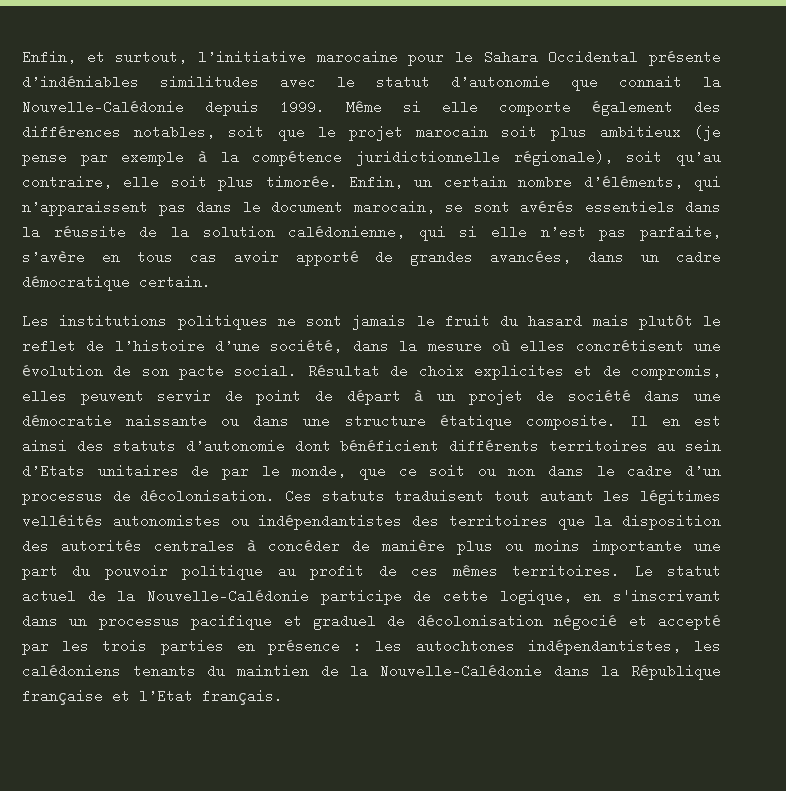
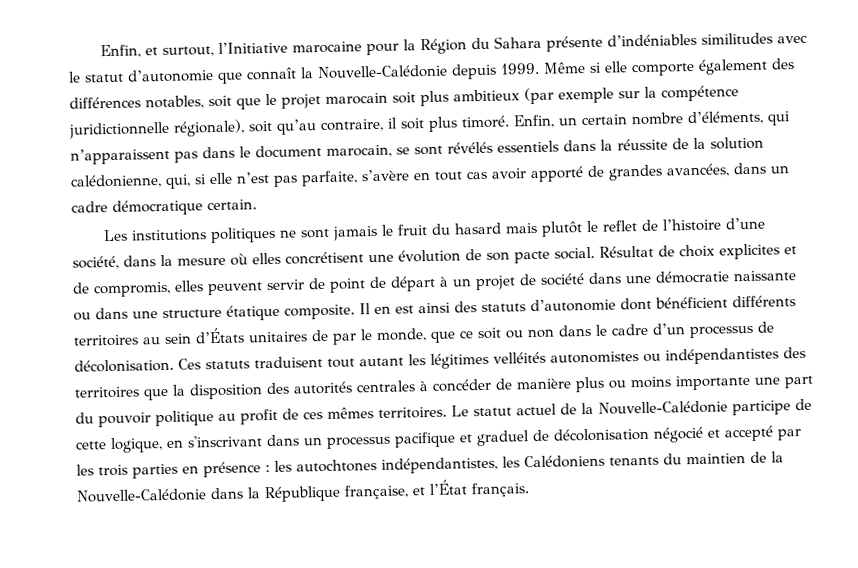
[198,50,306,64] l’initiative -> [217,41,288,54] l’Initiative
[455,50,639,64] le Sahara Occidental -> [402,35,542,55] la Région du Sahara
[619,75,682,89] connait -> [246,67,297,81] connaît
[694,125,721,141] [22,150,207,166] (je pense par exemple à -> [524,87,640,105] (par exemple sur
[123,175,338,191] elle soit plus timorée. -> [387,115,510,132] il soit plus timoré.
[520,200,574,214] avérés -> [447,141,493,154] révélés
[418,226,446,241] qui -> [165,174,191,189] qui,
[136,252,173,262] tous -> [434,171,463,181] tout
[22,464,85,478] d’Etats -> [195,327,245,344] d’États
[22,664,121,678] calédoniens -> [524,454,605,469] Calédoniens
[22,689,193,705] française et l’Etat -> [344,479,467,500] française, et l’État

